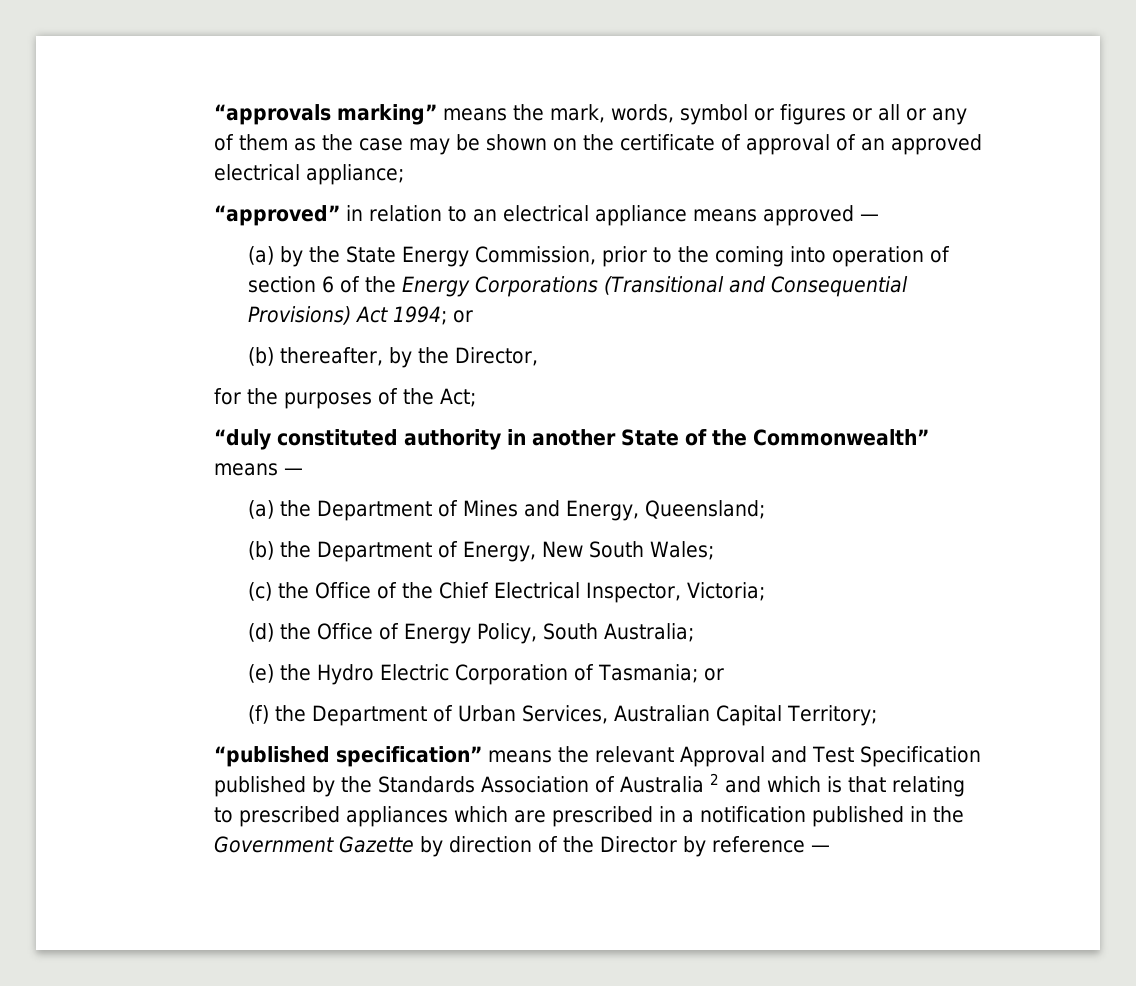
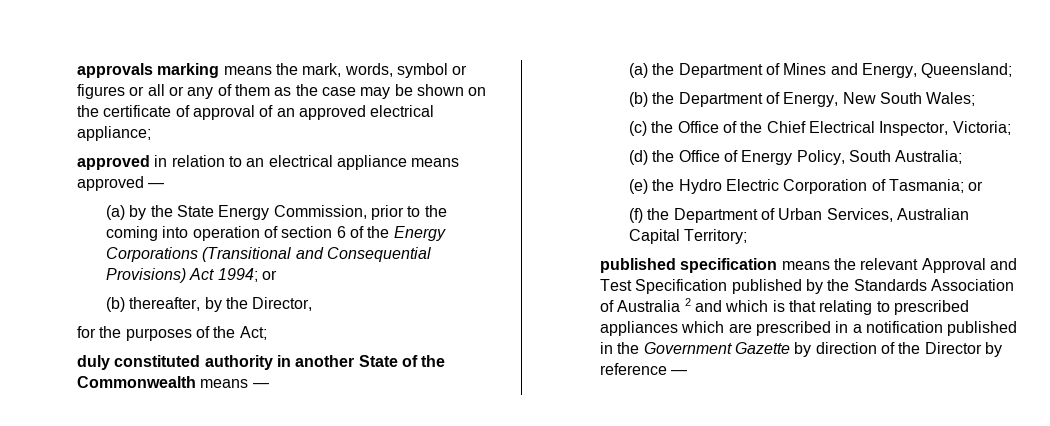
[214,104,438,125] “approvals marking” -> [77,63,220,78] approvals marking
[214,205,341,226] “approved” -> [77,155,151,170] approved
[214,429,272,450] “duly -> [77,355,111,370] duly
[753,429,930,446] Commonwealth” -> [77,376,197,388] Commonwealth
[214,746,483,767] “published specification” -> [600,258,778,273] published specification

